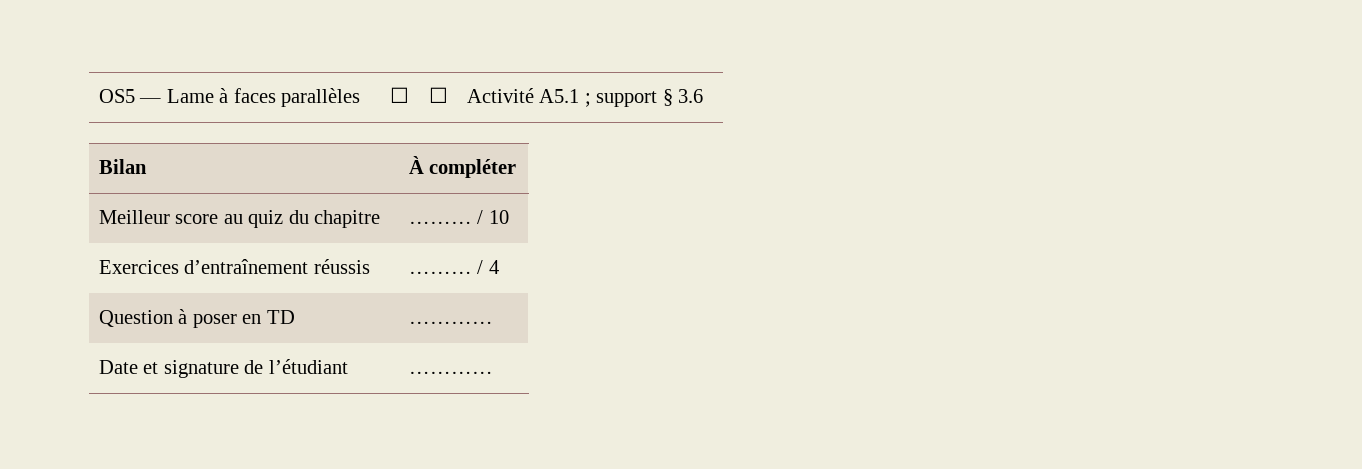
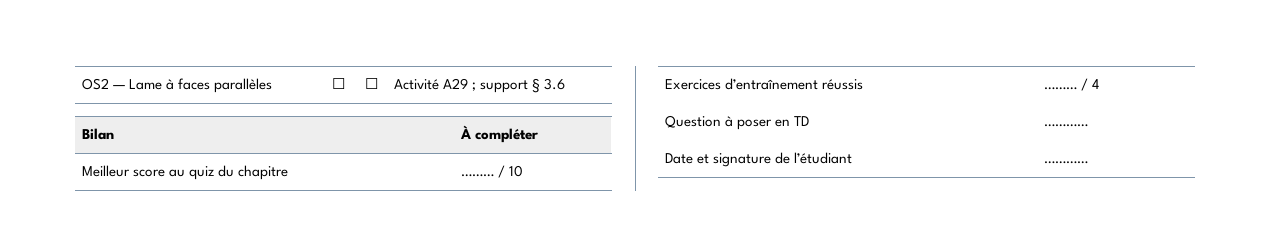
[98,89,135,103] OS5 -> [82,78,110,90] OS2
[539,89,580,103] A5.1 -> [443,78,469,89] A29

